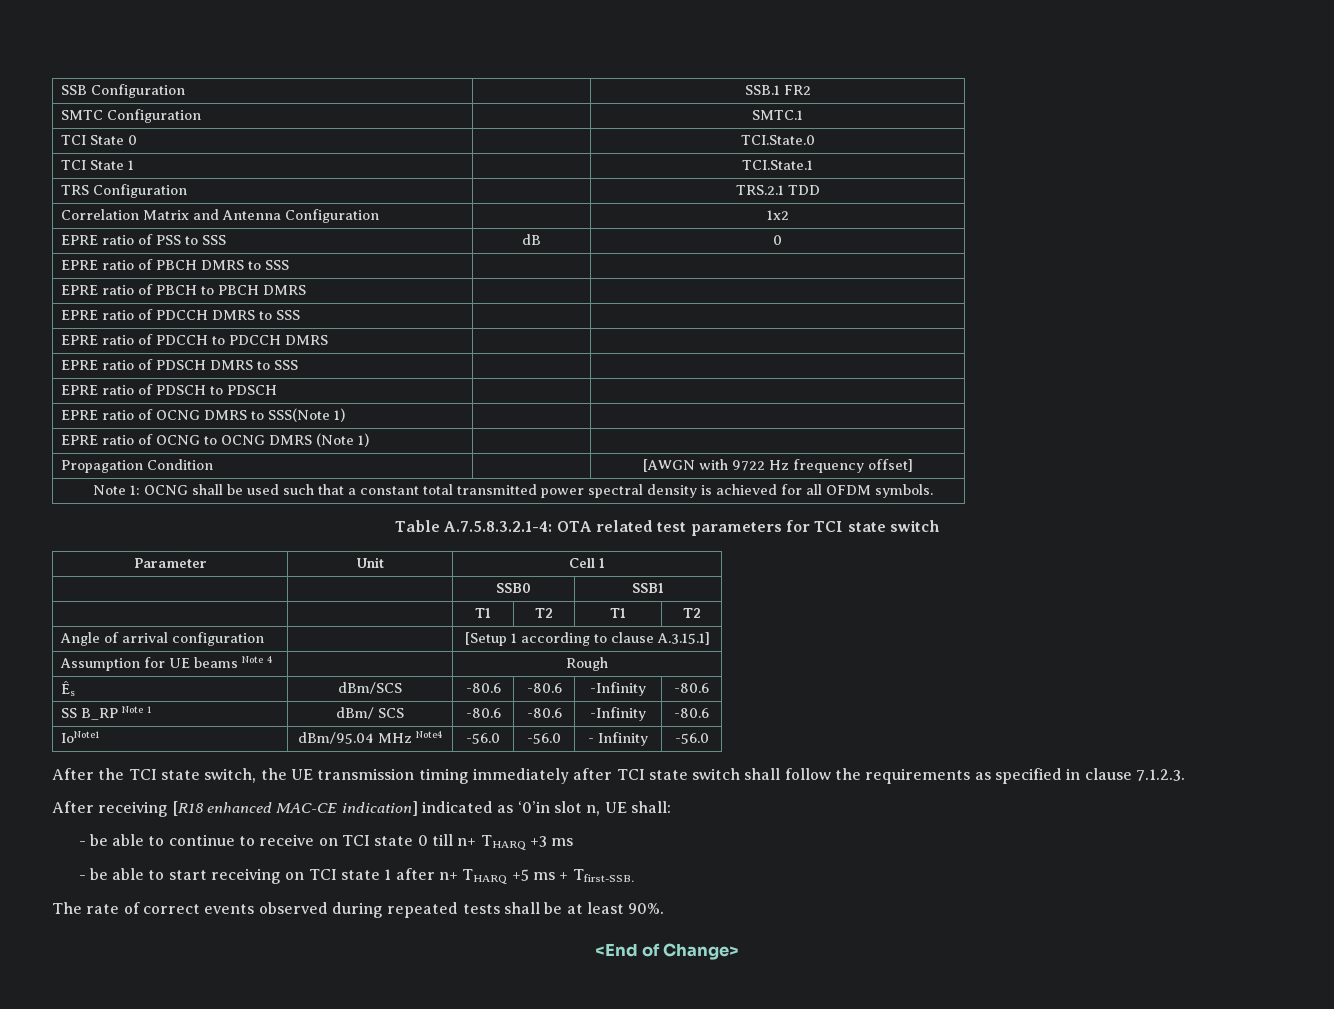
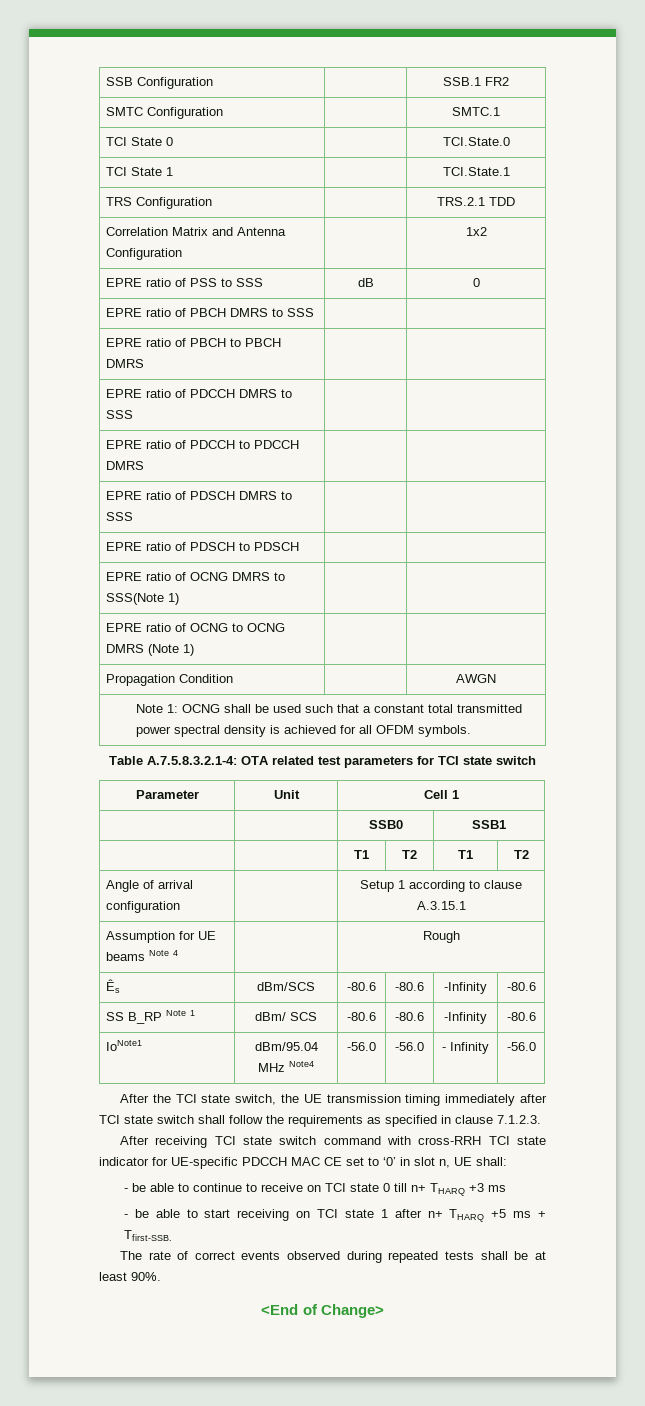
[642,459,913,473] [AWGN with 9722 Hz frequency offset] -> [456,674,496,683] AWGN
[464,632,507,646] [Setup -> [360,880,394,892] Setup
[656,632,710,645] A.3.15.1] -> [416,901,466,910] A.3.15.1
[172,801,550,816] [R18 enhanced MAC-CE indication] indicated as ‘0’in -> [214,1136,546,1145] [99,1157,410,1169] TCI state switch command with cross-RRH TCI state indicator for UE-specific PDCCH MAC CE set to ‘0’ in

